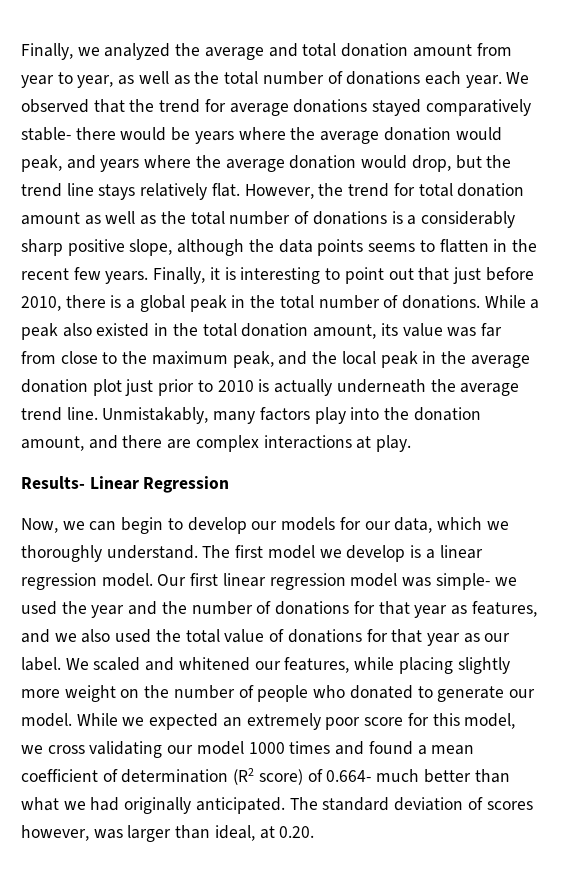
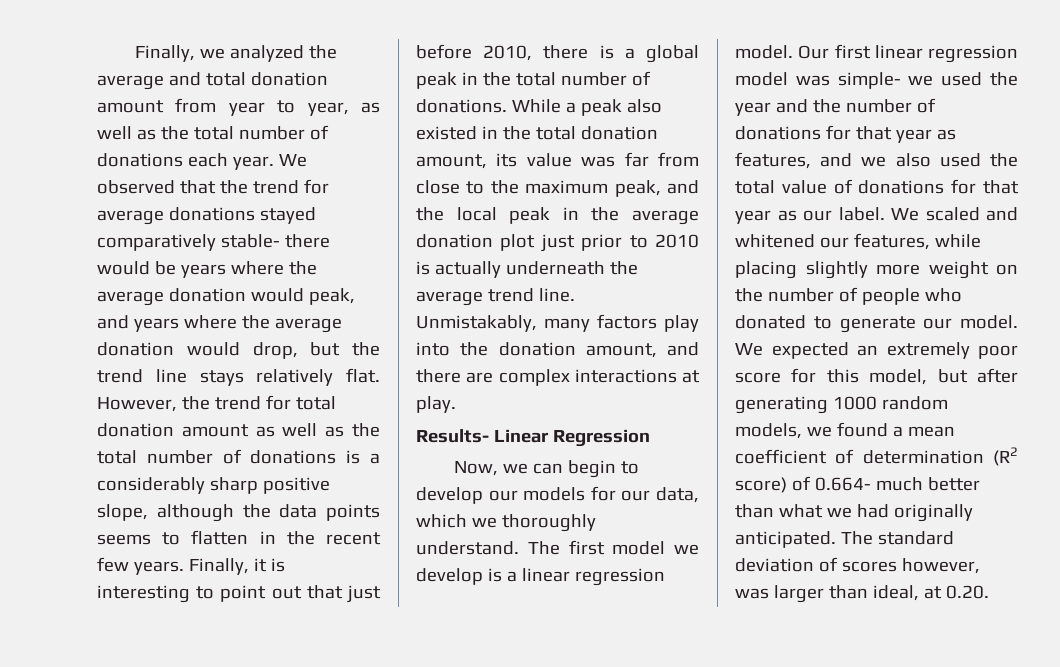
[76,713,145,726] While we -> [735,343,763,356] We
[21,741,365,758] we cross validating our model 1000 times and -> [937,368,1018,383] [735,396,948,414] [735,423,832,439] but after generating 1000 random models, we

